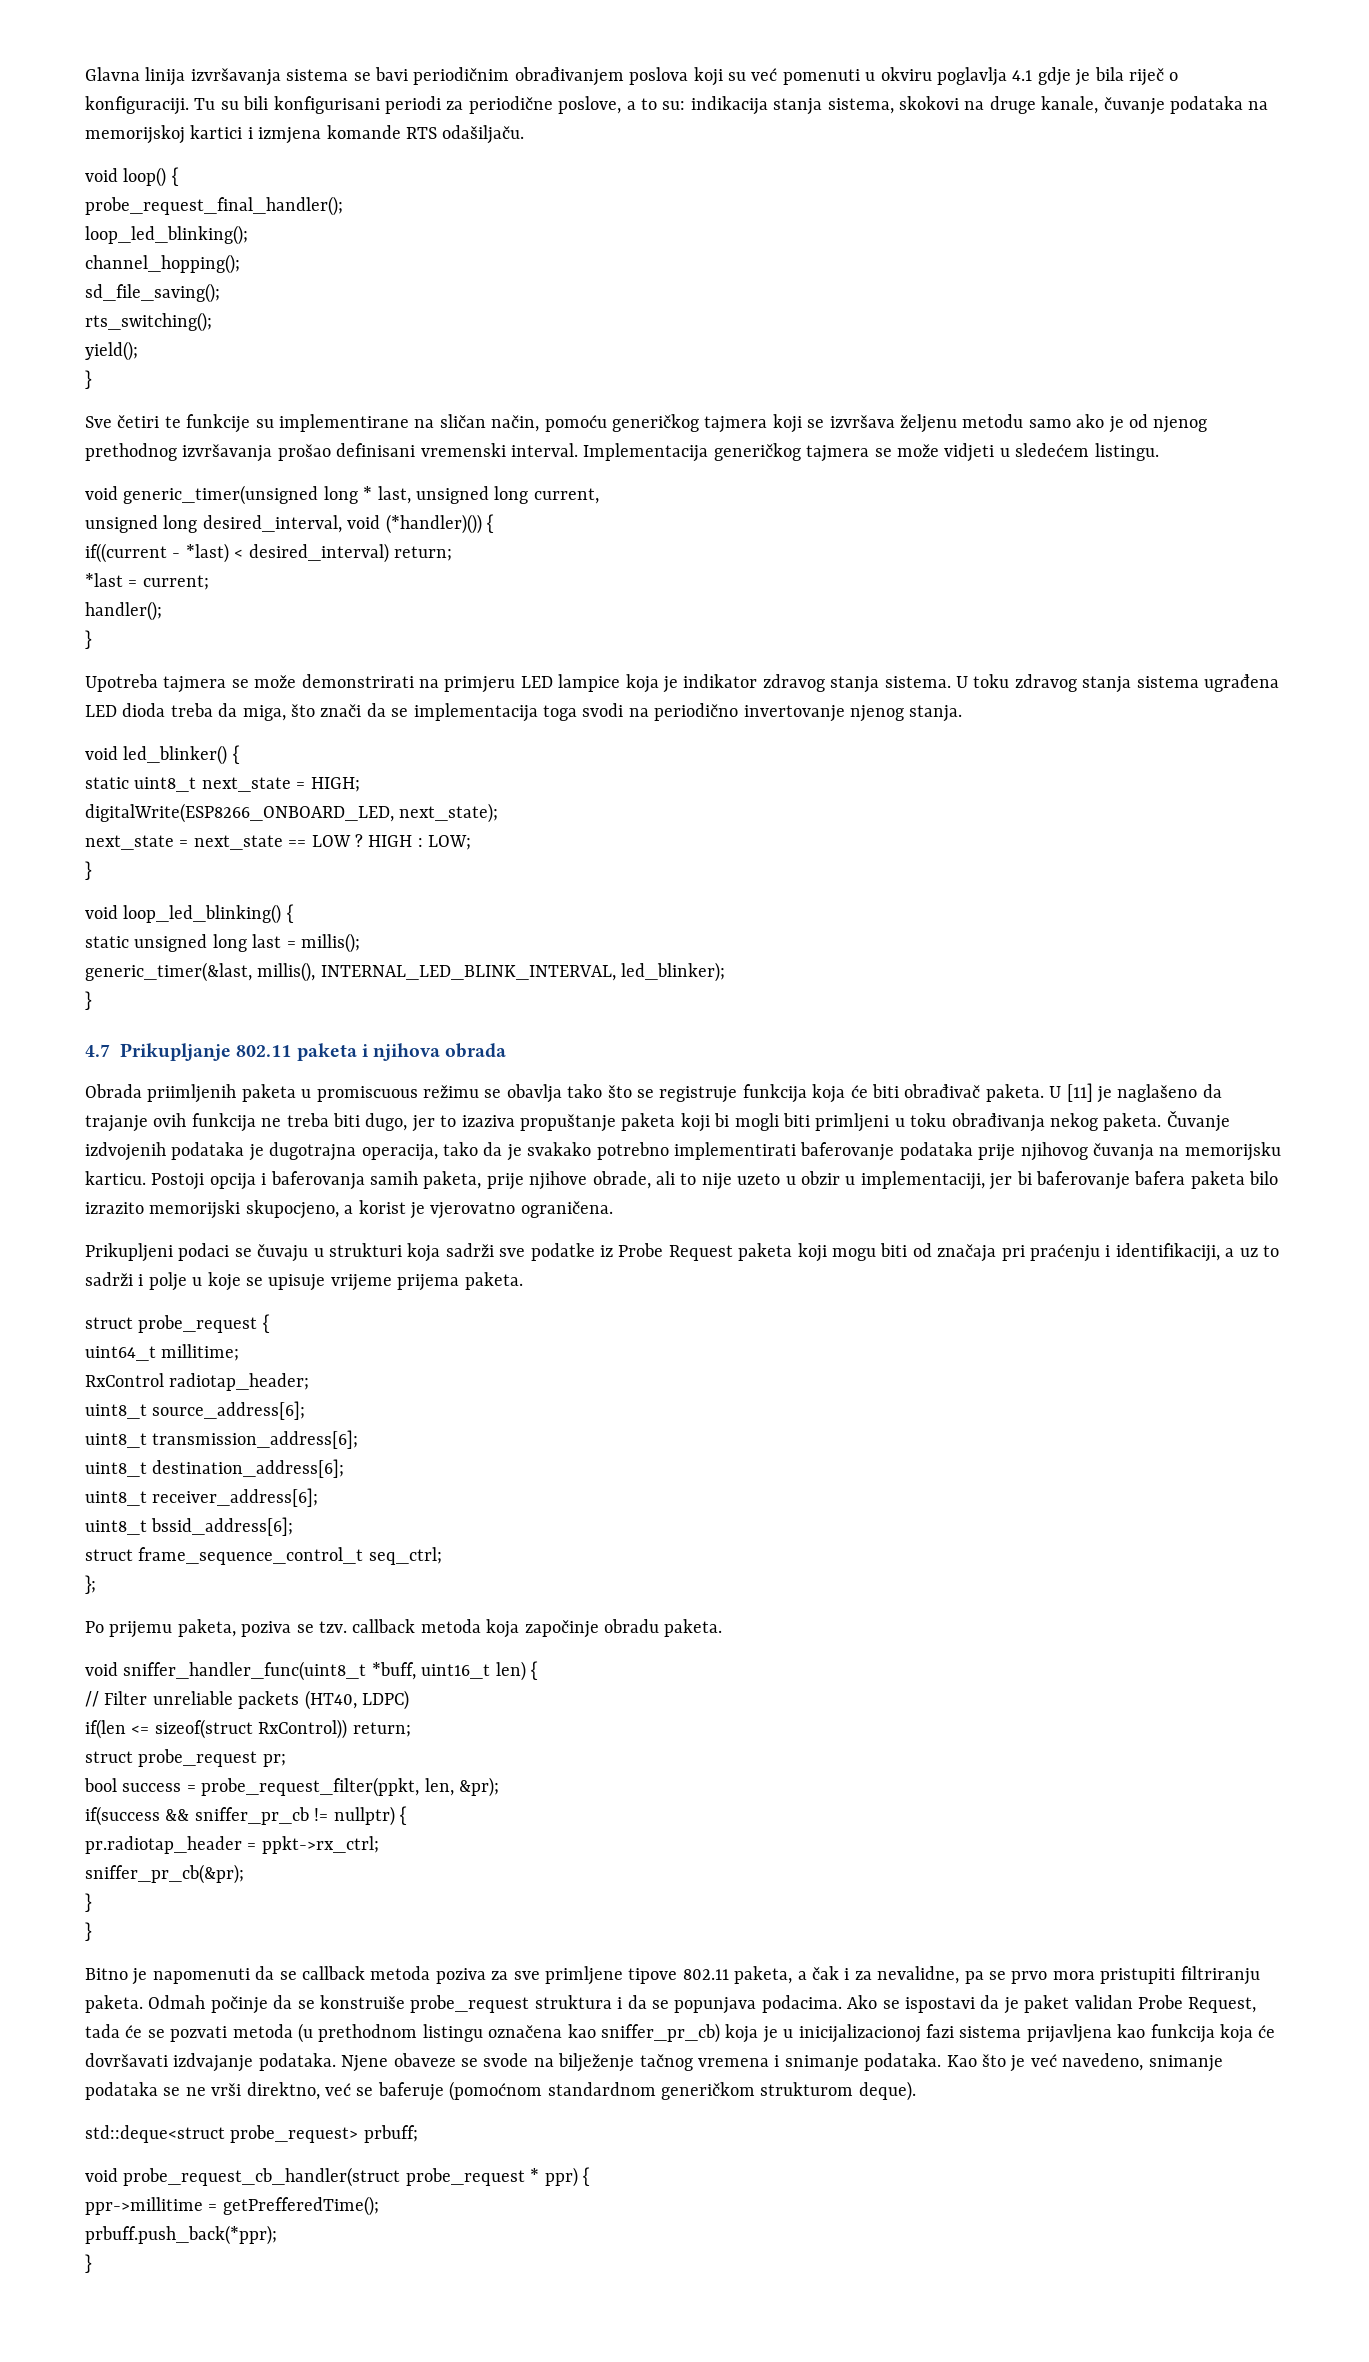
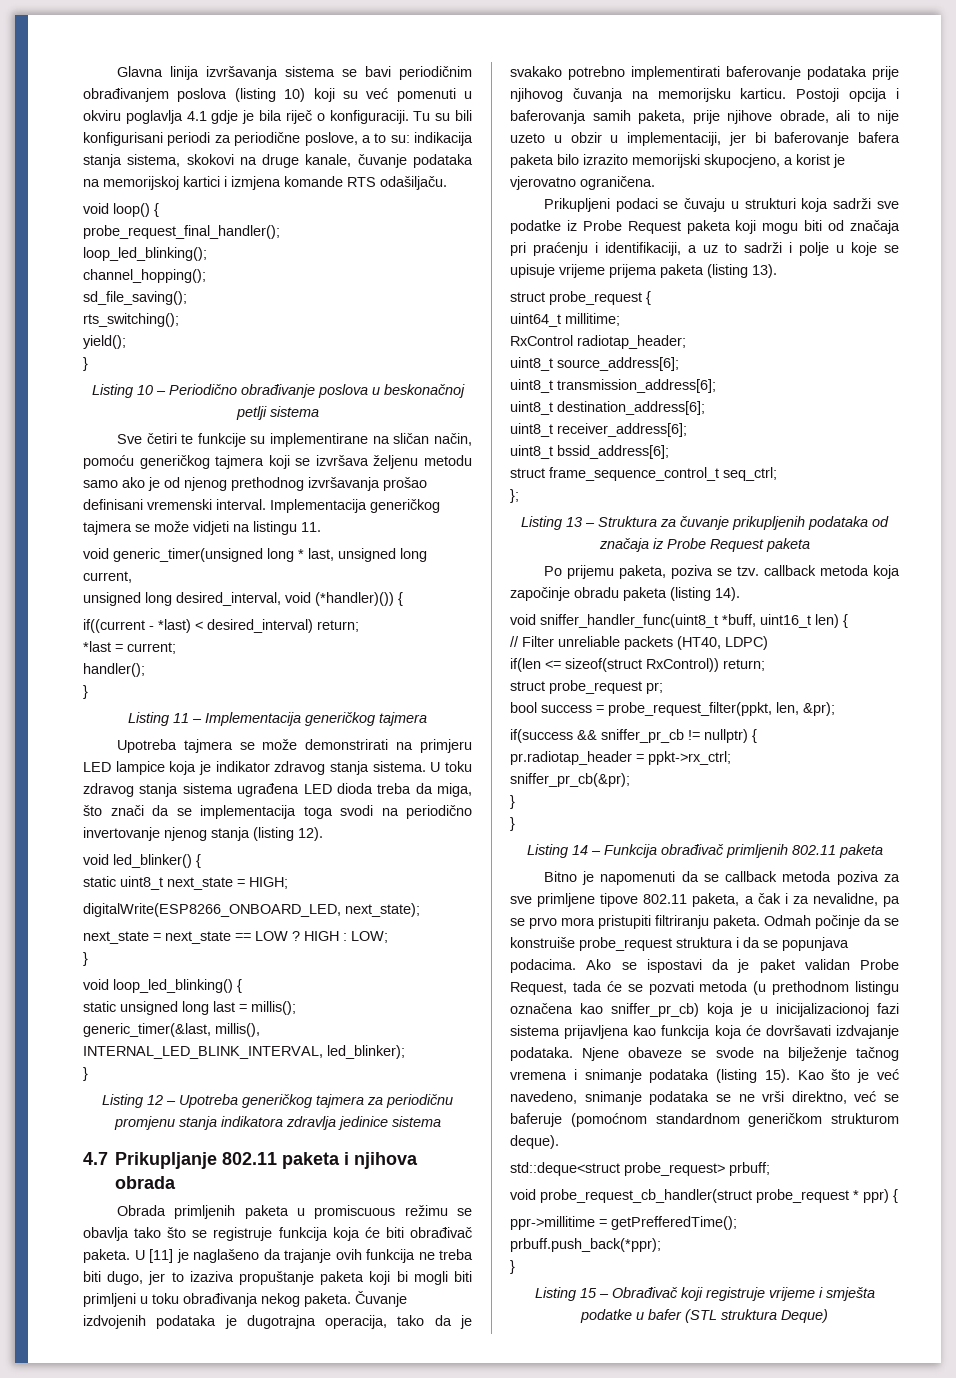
(689, 76) none -> [234,88,306,102] (listing 10)
(92, 379) none -> [91,384,465,398] [235,406,319,420] // Listing 10 – Periodično obrađivanje poslova u beskonačnoj petlji sistema
[999,443,1159,461] u sledećem listingu. -> [233,521,321,535] na listingu 11.
(92, 639) none -> [128,712,427,726] // Listing 11 – Implementacija generičkog tajmera
[909,705,963,722] stanja. -> [211,827,323,841] stanja (listing 12).
(92, 1000) none -> [102,1094,453,1108] [113,1116,441,1130] // Listing 12 – Upotreba generičkog tajmera za periodičnu promjenu stanja indikatora zdravlja jedinice sistema
[147,1084,237,1103] priimljenih -> [174,1205,236,1219] primljenih
[464,1272,523,1290] paketa. -> [660,264,777,278] paketa (listing 13).
(96, 1584) none -> [521,516,889,530] [598,538,810,552] // Listing 13 – Struktura za čuvanje prikupljenih podataka od značaja iz Probe Request paketa
[664,1619,723,1637] paketa. -> [623,587,740,601] paketa (listing 14).
(92, 1931) none -> [526,844,883,858] // Listing 14 – Funkcija obrađivač primljenih 802.11 paketa
[864,2053,942,2071] podataka. -> [649,1069,790,1083] podataka (listing 15).
(92, 2263) none -> [534,1287,875,1301] [580,1309,828,1323] // Listing 15 – Obrađivač koji registruje vrijeme i smješta podatke u bafer (STL struktura Deque)

